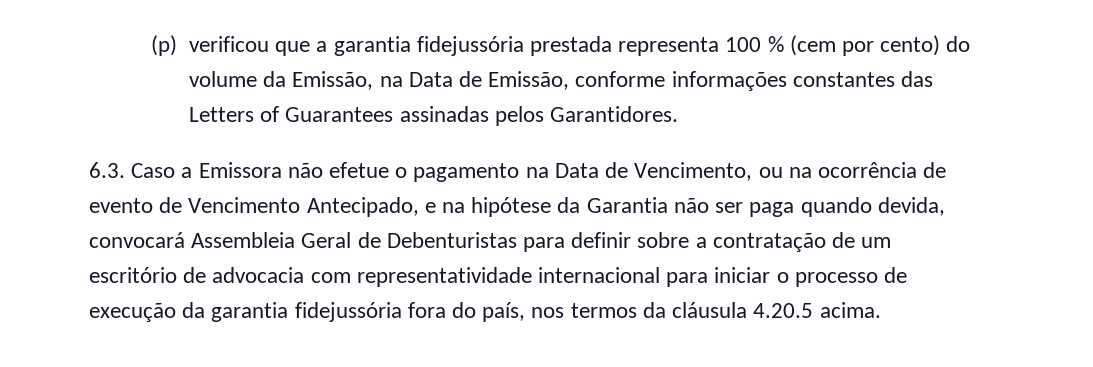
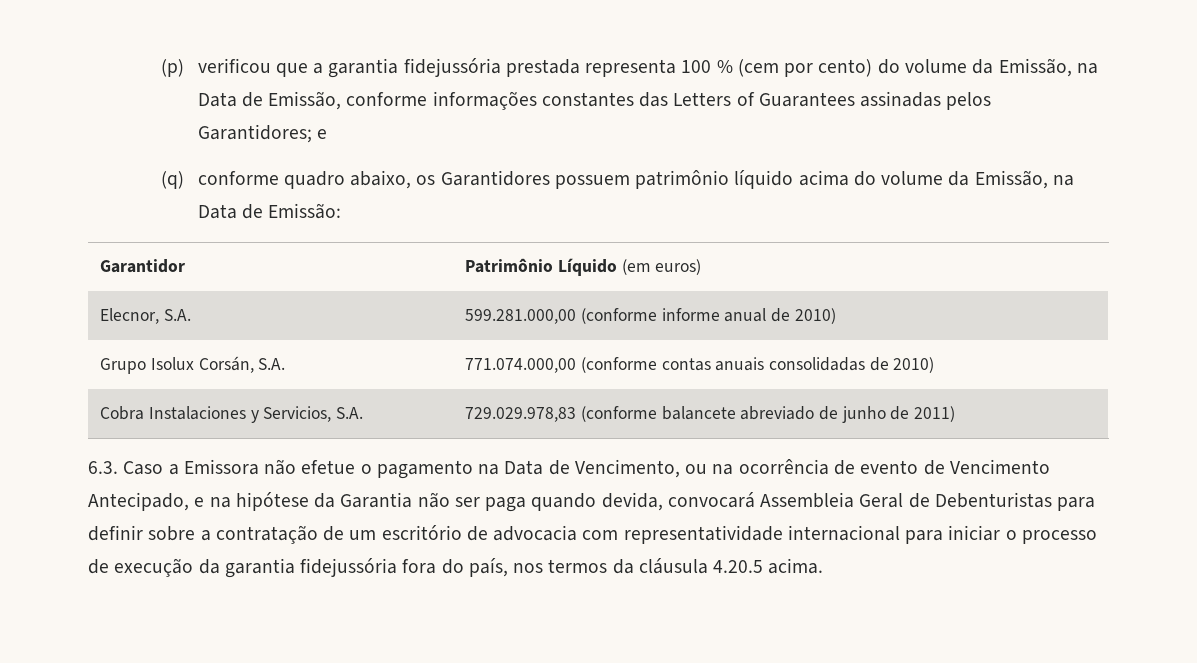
[549,106,678,122] Garantidores. -> [197,124,327,143] [161,170,1074,189] [197,203,342,219] [100,259,186,273] [465,258,702,276] [100,308,191,324] [465,308,836,324] [100,356,286,374] [465,357,935,373] [100,406,363,423] [465,406,956,423] Garantidores; e // (q) conforme quadro abaixo, os Garantidores possuem patrimônio líquido acima do volume da Emissão, na Data de Emissão: // Garantidor | Patrimônio Líquido (em euros) // Elecnor, S.A. | 599.281.000,00 (conforme informe anual de 2010) // Grupo Isolux Corsán, S.A. | 771.074.000,00 (conforme contas anuais consolidadas de 2010) // Cobra Instalaciones y Servicios, S.A. | 729.029.978,83 (conforme balancete abreviado de junho de 2011)

